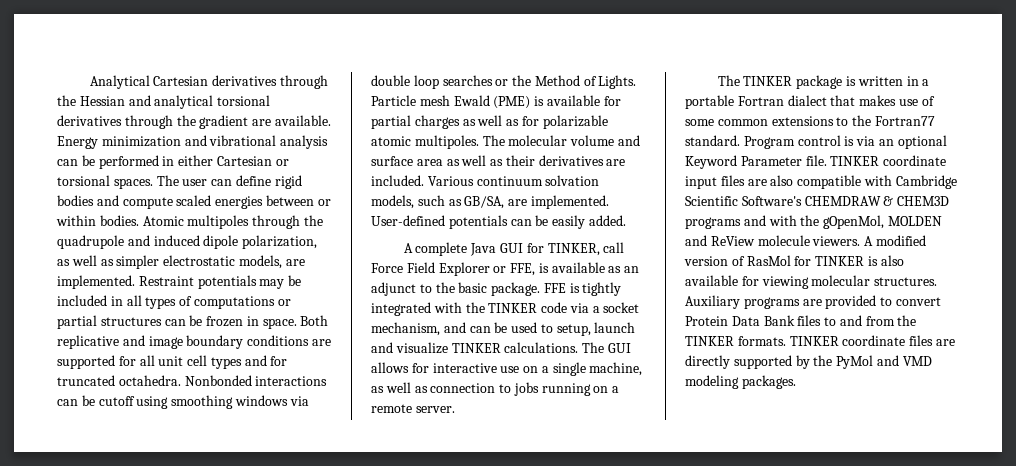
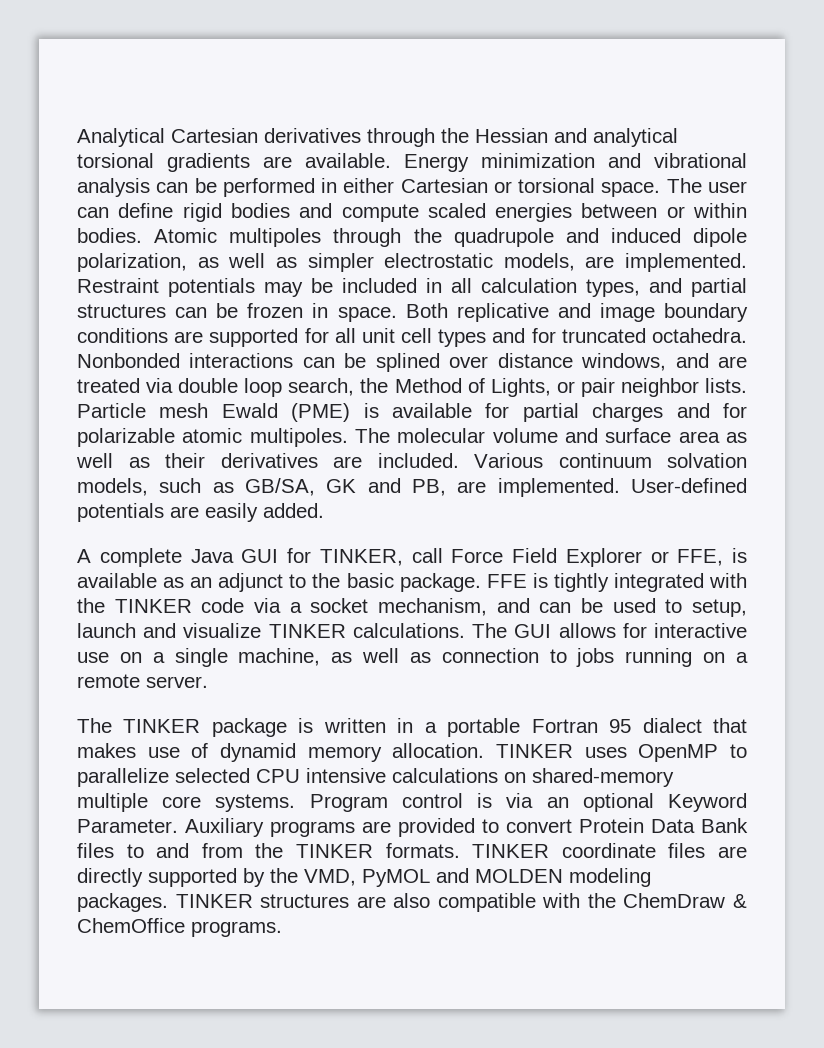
[57,115,249,129] derivatives through the gradient -> [167,153,250,172] gradients
[113,178,153,189] spaces. -> [601,182,661,197] space.
[145,296,291,309] types of computations or -> [481,278,682,297] calculation types, and
[98,395,288,409] cutoff using smoothing windows -> [375,353,748,372] [77,378,140,393] splined over distance windows, and are treated
[442,75,509,86] searches or -> [288,378,355,396] search,
[598,75,637,89] Lights. -> [490,378,747,397] Lights, or pair neighbor lists.
[462,115,520,126] as well as -> [676,403,710,418] and
(505, 202) none -> [326,478,446,496] GK and PB,
[510,215,549,226] can be -> [170,506,199,518] are
(784, 101) none -> [609,719,632,733] 95
[685,115,935,126] [685,135,740,146] some common extensions to the Fortran77 standard. -> [220,743,747,762] [77,768,674,787] [77,793,296,812] dynamid memory allocation. TINKER uses OpenMP to parallelize selected CPU intensive calculations on shared-memory multiple core systems.
[740,155,947,166] [685,175,957,189] [685,196,950,206] [685,215,942,229] [685,235,926,246] [684,255,904,266] [685,275,938,289] Parameter file. TINKER coordinate input files are also compatible with Cambridge Scientific Software's CHEMDRAW & CHEM3D programs and with the gOpenMol, MOLDEN and ReView molecule viewers. A modified version of RasMol for TINKER is also available for viewing molecular structures. -> [77,819,178,833] Parameter.
[836,355,932,369] [685,375,796,389] PyMol and VMD modeling packages. -> [304,868,651,887] [77,893,747,912] [77,918,282,937] VMD, PyMOL and MOLDEN modeling packages. TINKER structures are also compatible with the ChemDraw & ChemOffice programs.

